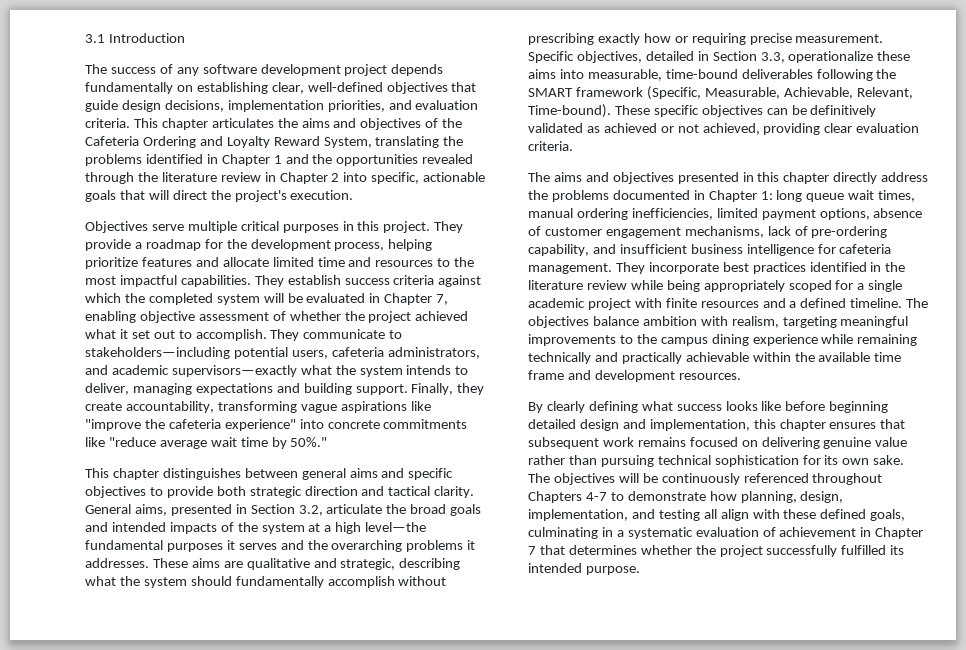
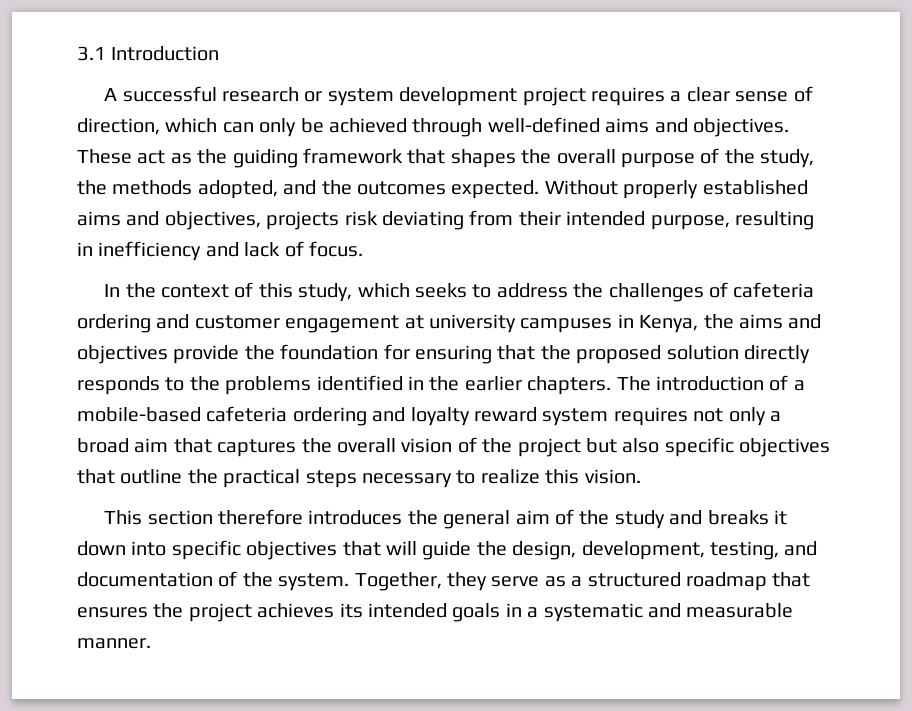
[85,64,444,76] [85,82,477,94] [85,100,479,112] [85,118,463,130] [85,136,464,148] [85,154,474,166] [85,172,486,184] [85,190,354,202] [85,221,464,233] [85,239,433,251] [85,257,475,269] [85,275,482,287] [85,293,449,305] [85,311,469,323] [85,329,403,341] [85,347,480,359] [85,365,469,377] [85,383,485,395] [85,401,431,413] [85,419,468,431] [85,437,328,449] [85,468,454,480] [85,486,475,498] [85,504,482,516] [85,522,427,534] [85,540,476,552] [85,558,461,570] [85,576,447,588] [528,33,884,45] [528,51,911,63] [528,69,897,81] [528,86,913,100] [528,104,877,118] [528,123,920,135] [528,141,573,151] [528,172,929,184] [528,190,916,202] [528,208,923,220] [528,226,888,238] [528,244,892,256] [528,262,906,274] [528,280,903,292] [528,298,929,310] [528,316,909,328] [528,334,918,346] [528,352,902,364] [528,370,741,382] [528,401,889,413] [528,419,906,431] [528,437,908,449] [528,455,905,467] [528,473,883,485] [528,491,844,503] [528,509,906,521] [528,527,924,539] [528,545,905,557] [528,563,640,575] The success of any software development project depends fundamentally on establishing clear, well-defined objectives that guide design decisions, implementation priorities, and evaluation criteria. This chapter articulates the aims and objectives of the Cafeteria Ordering and Loyalty Reward System, translating the problems identified in Chapter 1 and the opportunities revealed through the literature review in Chapter 2 into specific, actionable goals that will direct the project's execution. // Objectives serve multiple critical purposes in this project. They provide a roadmap for the development process, helping prioritize features and allocate limited time and resources to the most impactful capabilities. They establish success criteria against which the completed system will be evaluated in Chapter 7, enabling objective assessment of whether the project achieved what it set out to accomplish. They communicate to stakeholders—including potential users, cafeteria administrators, and academic supervisors—exactly what the system intends to deliver, managing expectations and building support. Finally, they create accountability, transforming vague aspirations like "improve the cafeteria experience" into concrete commitments like "reduce average wait time by 50%." // This chapter distinguishes between general aims and specific objectives to provide both strategic direction and tactical clarity. General aims, presented in Section 3.2, articulate the broad goals and intended impacts of the system at a high level—the fundamental purposes it serves and the overarching problems it addresses. These aims are qualitative and strategic, describing what the system should fundamentally accomplish without prescribing exactly how or requiring precise measurement. Specific objectives, detailed in Section 3.3, operationalize these aims into measurable, time-bound deliverables following the SMART framework (Specific, Measurable, Achievable, Relevant, Time-bound). These specific objectives can be definitively validated as achieved or not achieved, providing clear evaluation criteria. // The aims and objectives presented in this chapter directly address the problems documented in Chapter 1: long queue wait times, manual ordering inefficiencies, limited payment options, absence of customer engagement mechanisms, lack of pre-ordering capability, and insufficient business intelligence for cafeteria management. They incorporate best practices identified in the literature review while being appropriately scoped for a single academic project with finite resources and a defined timeline. The objectives balance ambition with realism, targeting meaningful improvements to the campus dining experience while remaining technically and practically achievable within the available time frame and development resources. // By clearly defining what success looks like before beginning detailed design and implementation, this chapter ensures that subsequent work remains focused on delivering genuine value rather than pursuing technical sophistication for its own sake. The objectives will be continuously referenced throughout Chapters 4-7 to demonstrate how planning, design, implementation, and testing all align with these defined goals, culminating in a systematic evaluation of achievement in Chapter 7 that determines whether the project successfully fulfilled its intended purpose. -> [104,86,813,106] [77,117,789,137] [77,148,815,168] [77,180,808,199] [77,210,814,230] [77,241,363,261] [104,282,815,302] [77,314,822,333] [77,344,810,364] [77,375,805,395] [77,406,781,426] [77,437,831,457] [77,469,641,488] [104,509,788,529] [77,540,818,560] [77,571,811,591] [77,603,794,622] [77,638,151,649] A successful research or system development project requires a clear sense of direction, which can only be achieved through well-defined aims and objectives. These act as the guiding framework that shapes the overall purpose of the study, the methods adopted, and the outcomes expected. Without properly established aims and objectives, projects risk deviating from their intended purpose, resulting in inefficiency and lack of focus. // In the context of this study, which seeks to address the challenges of cafeteria ordering and customer engagement at university campuses in Kenya, the aims and objectives provide the foundation for ensuring that the proposed solution directly responds to the problems identified in the earlier chapters. The introduction of a mobile-based cafeteria ordering and loyalty reward system requires not only a broad aim that captures the overall vision of the project but also specific objectives that outline the practical steps necessary to realize this vision. // This section therefore introduces the general aim of the study and breaks it down into specific objectives that will guide the design, development, testing, and documentation of the system. Together, they serve as a structured roadmap that ensures the project achieves its intended goals in a systematic and measurable manner.

